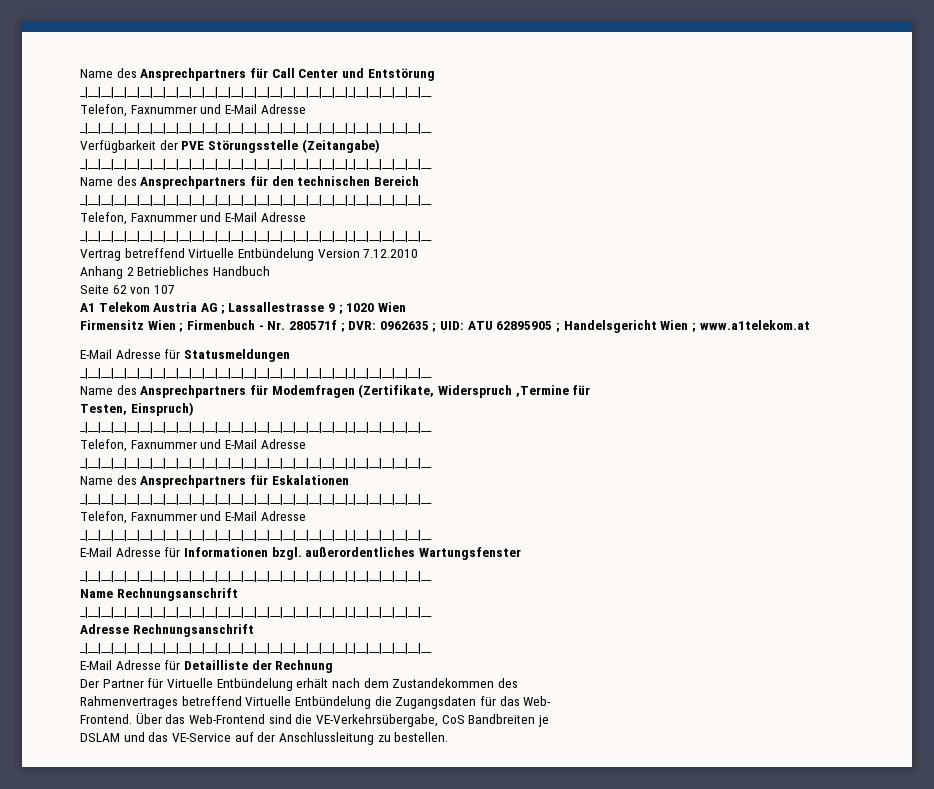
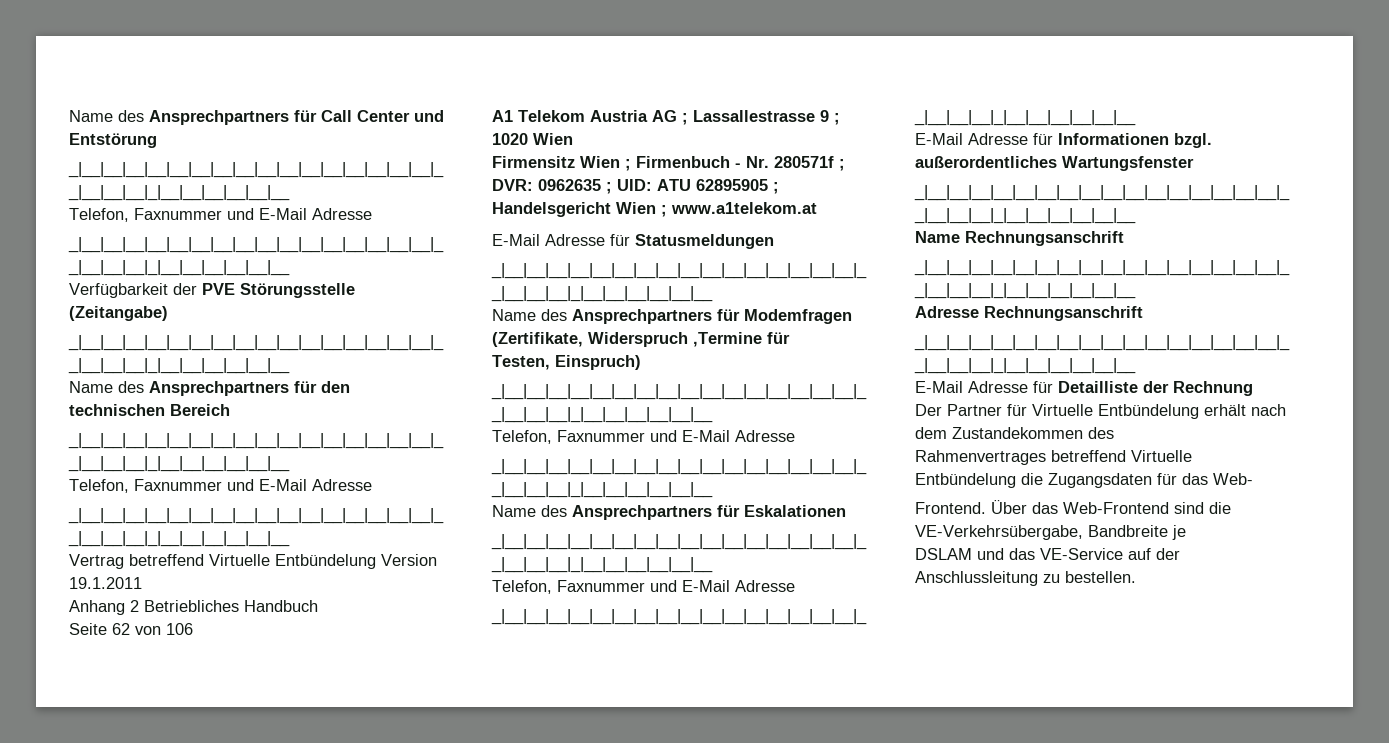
[363,249,419,258] 7.12.2010 -> [69,577,142,589] 19.1.2011
[153,285,175,294] 107 -> [166,623,193,635] 106
[441,714,536,724] CoS Bandbreiten -> [1088,525,1168,537] Bandbreite

